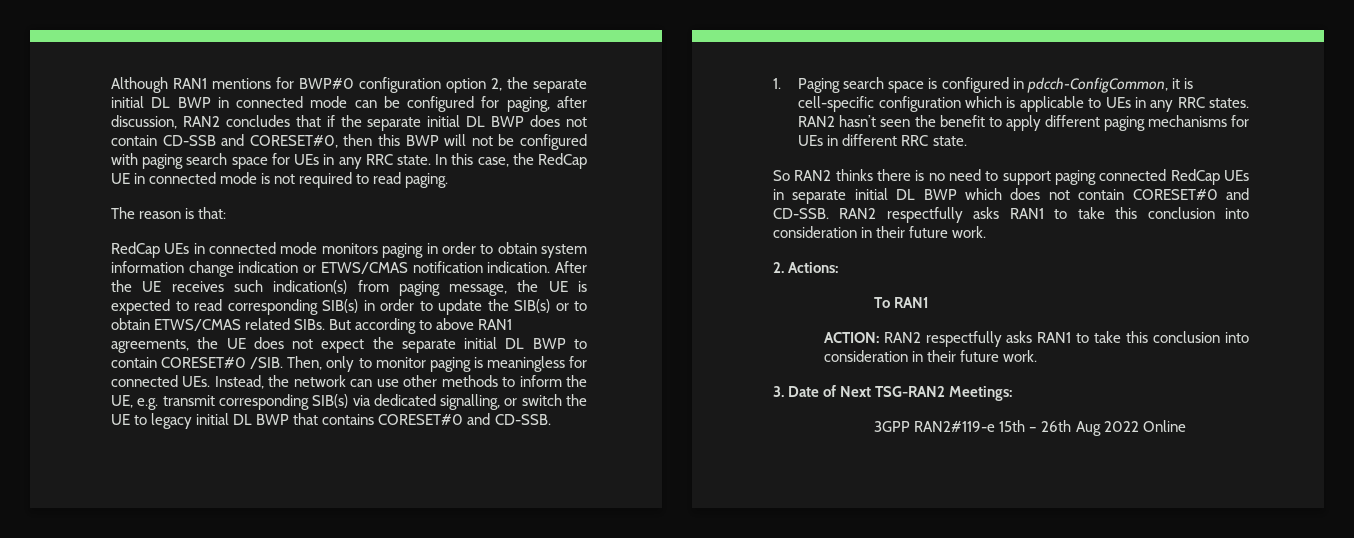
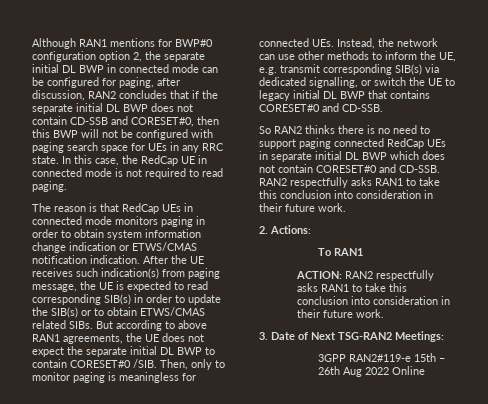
[198,207,227,219] that: // -> [100,203,119,212] that
[773,77,1193,93] [798,96,1249,112] [798,115,1249,131] [798,134,967,146] // 1. Paging search space is configured in pdcch-ConfigCommon, it is cell-specific configuration which is applicable to UEs in any RRC states. RAN2 hasn’t seen the benefit to apply different paging mechanisms for UEs in different RRC state. -> (383, 108) none

